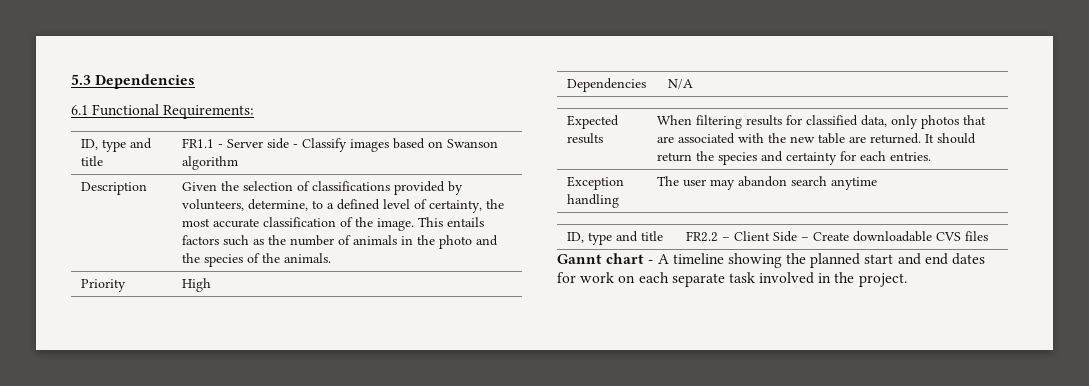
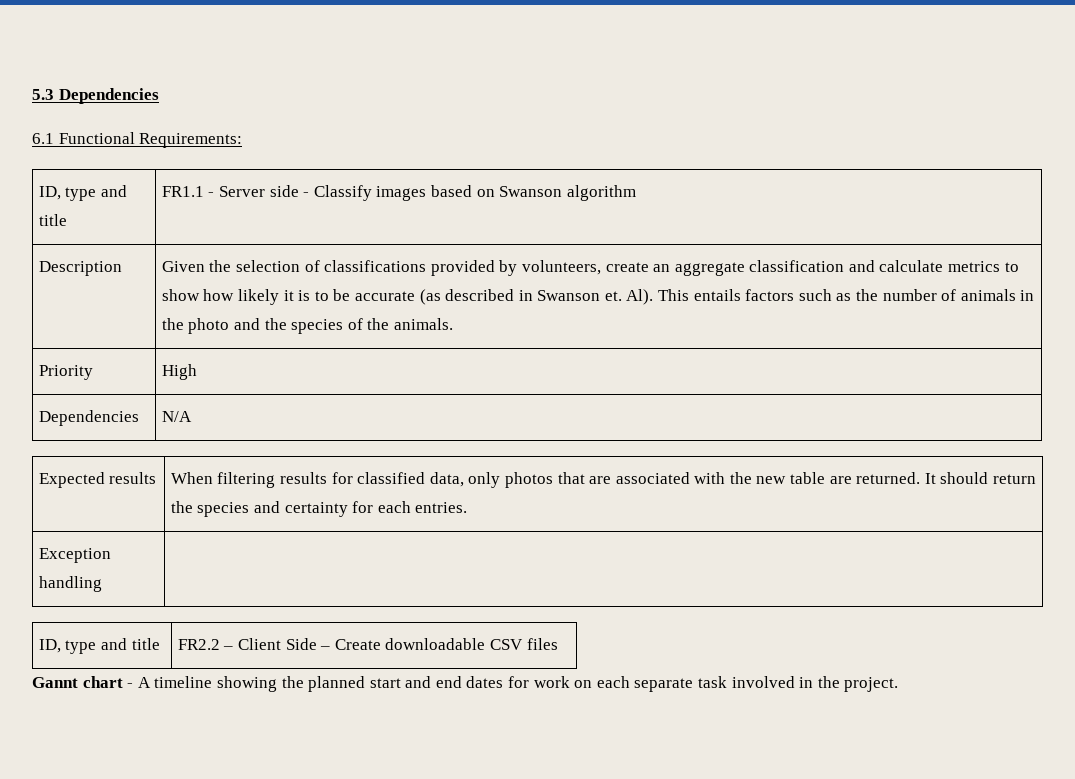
[247,199,504,213] [181,217,414,231] determine, to a defined level of certainty, the most accurate classification of the image. -> [605,260,1019,276] [161,289,654,305] create an aggregate classification and calculate metrics to show how likely it is to be accurate (as described in Swanson et. Al).
[656,176,877,190] The user may abandon search anytime -> (102, 584) none
[935,232,961,241] CVS -> [489,639,523,650] CSV

